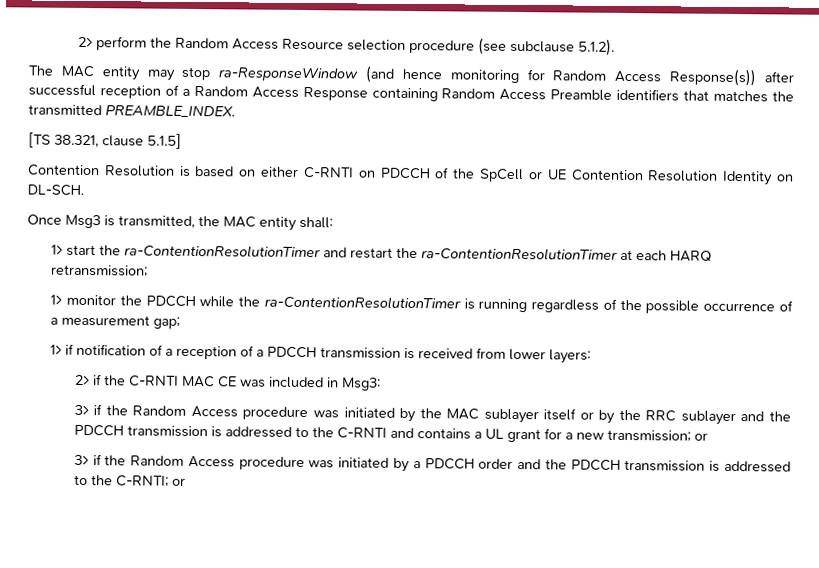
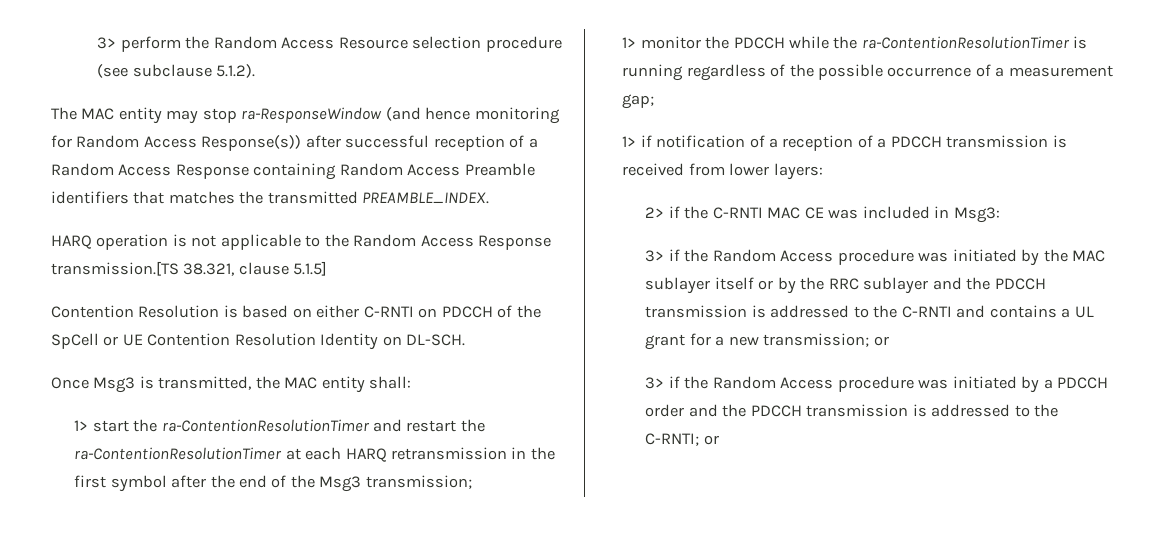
[77,36,93,48] 2> -> [97,37,117,49] 3>
[28,132,51,148] [TS -> [51,234,552,250] [51,261,179,276] HARQ operation is not applicable to the Random Access Response transmission.[TS
[51,264,149,277] retransmission; -> [391,447,555,460] [74,475,472,492] retransmission in the first symbol after the end of the Msg3 transmission;

